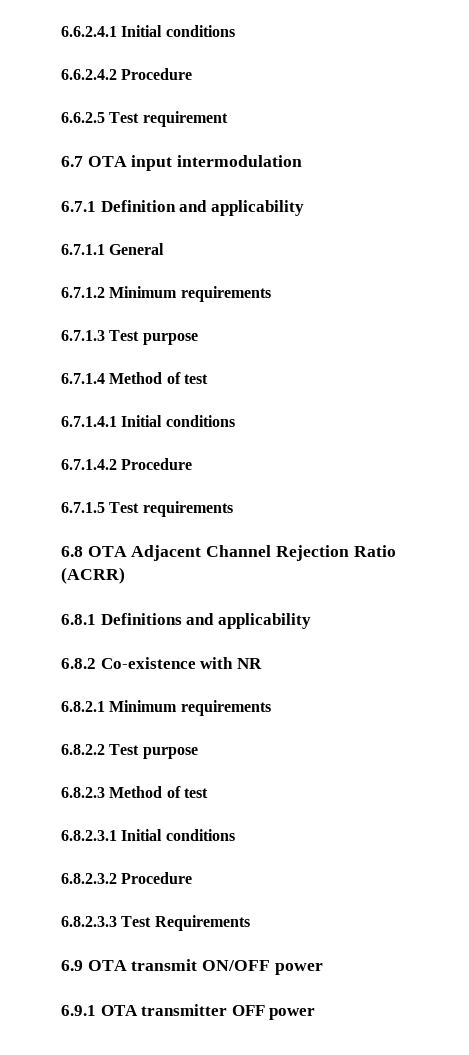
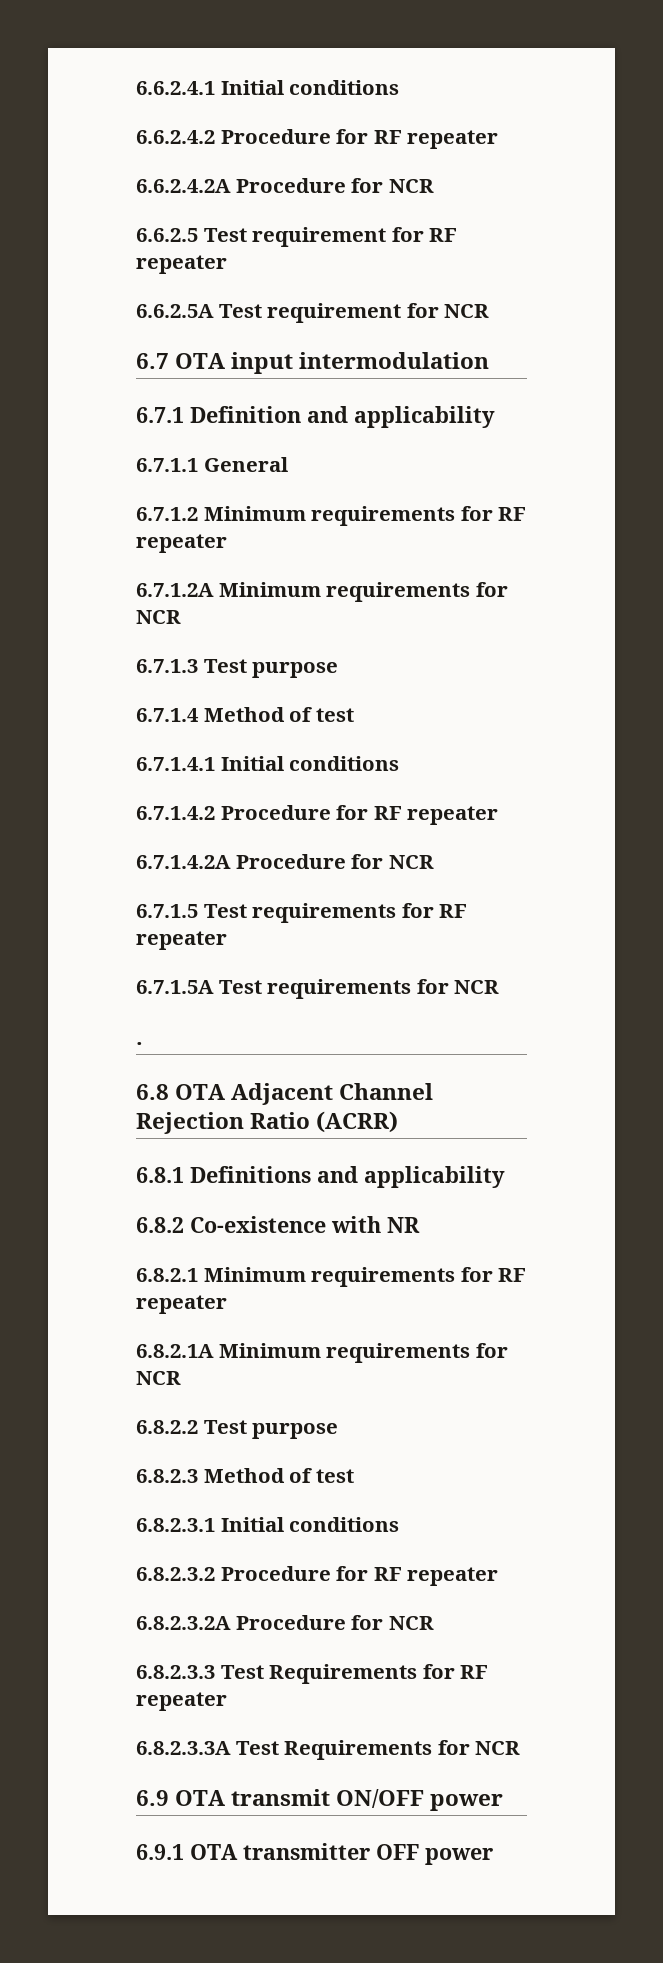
[61,111,228,127] // 6.6.2.5 Test requirement -> [336,129,499,149] [136,178,434,193] [136,227,458,247] [136,255,227,274] [136,303,490,323] for RF repeater // 6.6.2.4.2A Procedure for NCR // 6.6.2.5 Test requirement for RF repeater // 6.6.2.5A Test requirement for NCR
(271, 294) none -> [460,506,527,521] [136,534,227,553] [136,582,508,602] [136,610,181,624] for RF repeater // 6.7.1.2A Minimum requirements for NCR
[61,501,233,517] // 6.7.1.5 Test requirements -> [336,805,499,825] [136,854,434,869] [136,903,468,923] [136,931,227,950] [136,979,500,999] [136,1042,143,1045] for RF repeater // 6.7.1.4.2A Procedure for NCR // 6.7.1.5 Test requirements for RF repeater // 6.7.1.5A Test requirements for NCR // .
(271, 708) none -> [460,1267,527,1282] [136,1295,227,1314] [136,1343,508,1363] [136,1371,181,1385] for RF repeater // 6.8.2.1A Minimum requirements for NCR
[61,915,250,931] // 6.8.2.3.3 Test Requirements -> [336,1566,499,1586] [136,1615,434,1630] [136,1664,489,1684] [136,1692,227,1711] [136,1740,521,1760] for RF repeater // 6.8.2.3.2A Procedure for NCR // 6.8.2.3.3 Test Requirements for RF repeater // 6.8.2.3.3A Test Requirements for NCR

